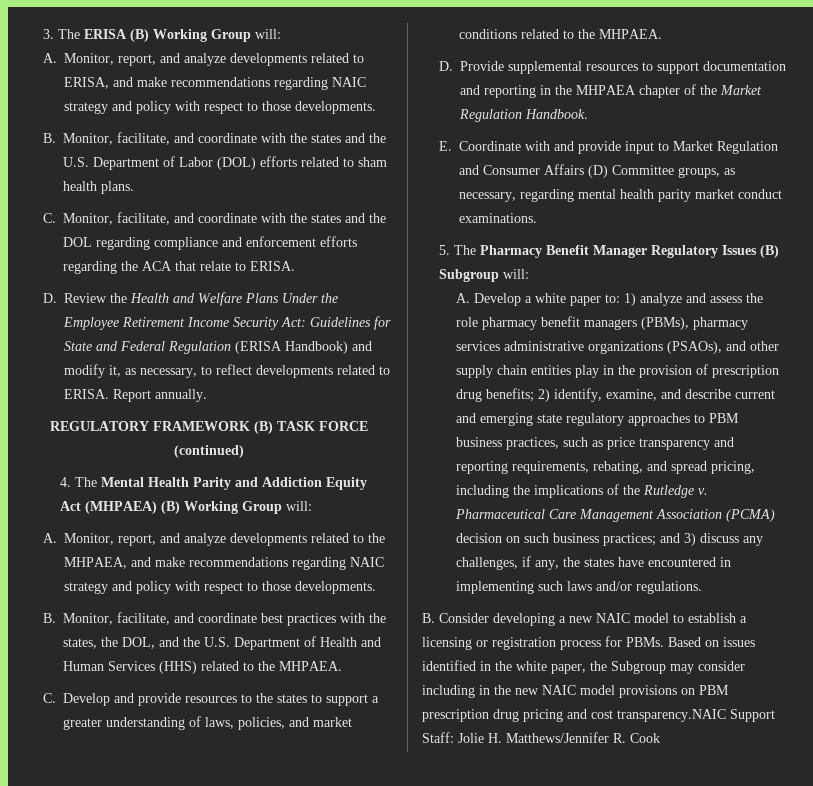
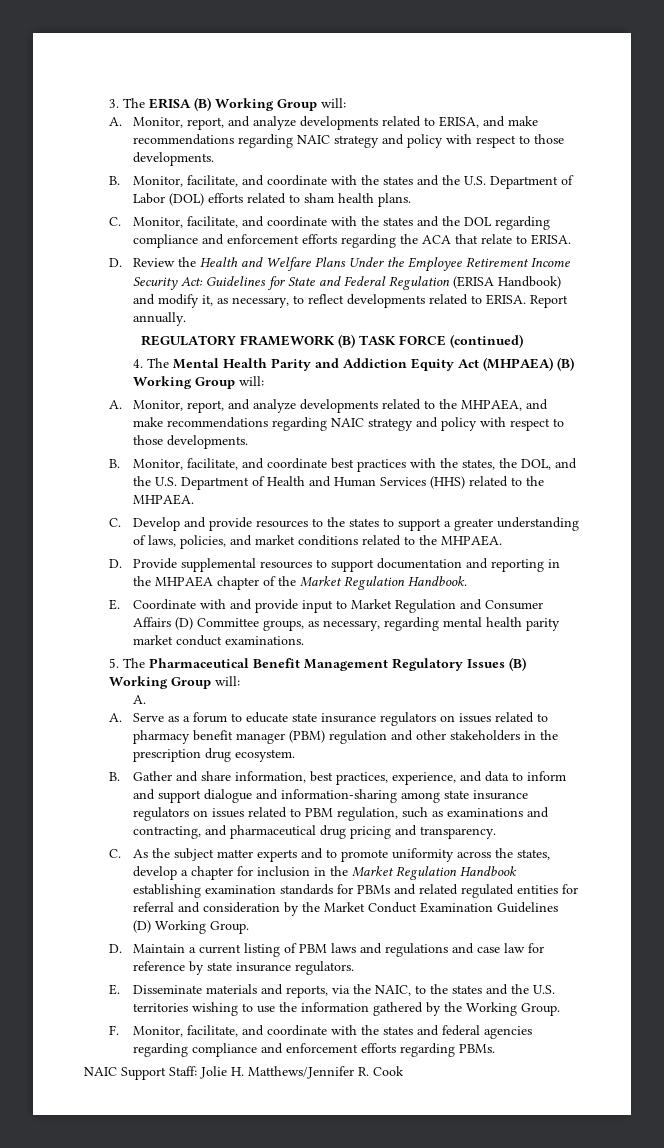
[479,245,647,258] Pharmacy Benefit Manager -> [148,658,388,671] Pharmaceutical Benefit Management
[438,269,529,282] [455,293,763,306] [455,316,748,330] [455,341,779,354] [455,364,779,378] [455,388,775,402] [455,413,739,426] [455,437,734,450] [455,461,755,474] [455,484,708,498] [454,509,775,522] [455,533,763,546] [455,556,731,570] [455,581,702,594] [422,613,747,626] [422,636,755,650] [422,660,745,674] [422,685,729,698] [422,709,726,722] Subgroup will: // A. Develop a white paper to: 1) analyze and assess the role pharmacy benefit managers (PBMs), pharmacy services administrative organizations (PSAOs), and other supply chain entities play in the provision of prescription drug benefits; 2) identify, examine, and describe current and emerging state regulatory approaches to PBM business practices, such as price transparency and reporting requirements, rebating, and spread pricing, including the implications of the Rutledge v. Pharmaceutical Care Management Association (PCMA) decision on such business practices; and 3) discuss any challenges, if any, the states have encountered in implementing such laws and/or regulations. // B. Consider developing a new NAIC model to establish a licensing or registration process for PBMs. Based on issues identified in the white paper, the Subgroup may consider including in the new NAIC model provisions on PBM prescription drug pricing and cost transparency.NAIC -> [108,676,240,689] [133,695,147,704] [108,712,549,726] [133,730,559,744] [133,748,296,762] [108,771,567,785] [133,789,529,803] [133,807,550,821] [133,825,497,839] [108,848,551,862] [133,866,518,880] [133,884,579,898] [133,902,559,916] [133,920,250,934] [108,943,545,957] [133,961,355,975] [108,984,556,998] [133,1002,561,1016] [108,1025,533,1039] [133,1043,496,1057] [84,1067,117,1076] Working Group will: // A. // A. Serve as a forum to educate state insurance regulators on issues related to pharmacy benefit manager (PBM) regulation and other stakeholders in the prescription drug ecosystem. // B. Gather and share information, best practices, experience, and data to inform and support dialogue and information-sharing among state insurance regulators on issues related to PBM regulation, such as examinations and contracting, and pharmaceutical drug pricing and transparency. // C. As the subject matter experts and to promote uniformity across the states, develop a chapter for inclusion in the Market Regulation Handbook establishing examination standards for PBMs and related regulated entities for referral and consideration by the Market Conduct Examination Guidelines (D) Working Group. // D. Maintain a current listing of PBM laws and regulations and case law for reference by state insurance regulators. // E. Disseminate materials and reports, via the NAIC, to the states and the U.S. territories wishing to use the information gathered by the Working Group. // F. Monitor, facilitate, and coordinate with the states and federal agencies regarding compliance and enforcement efforts regarding PBMs. // NAIC

